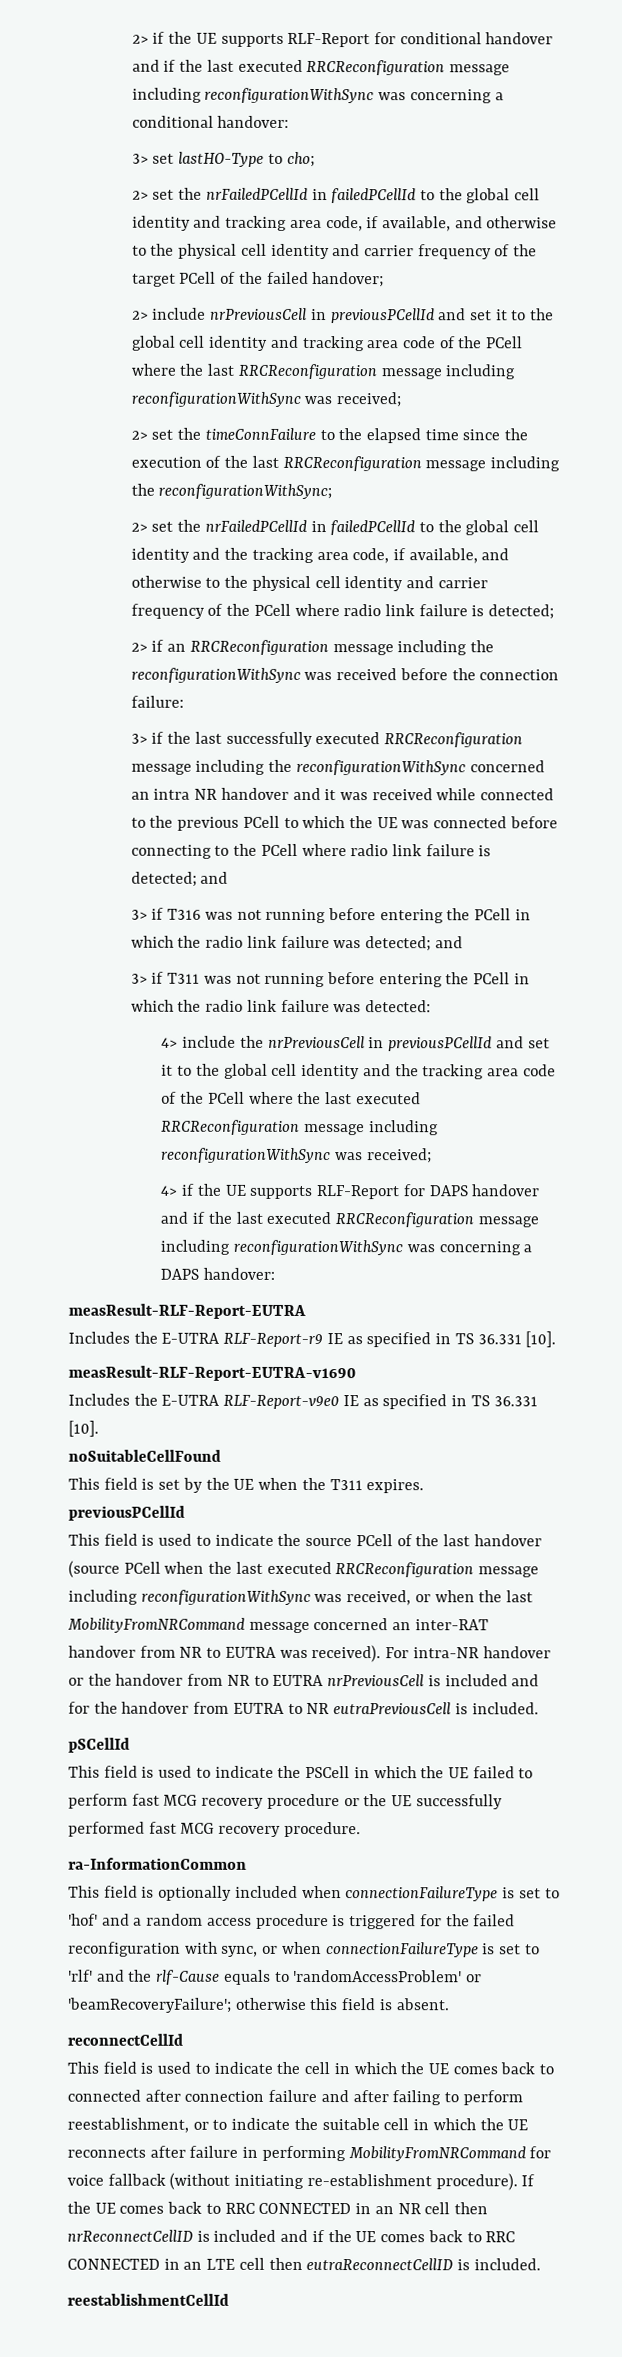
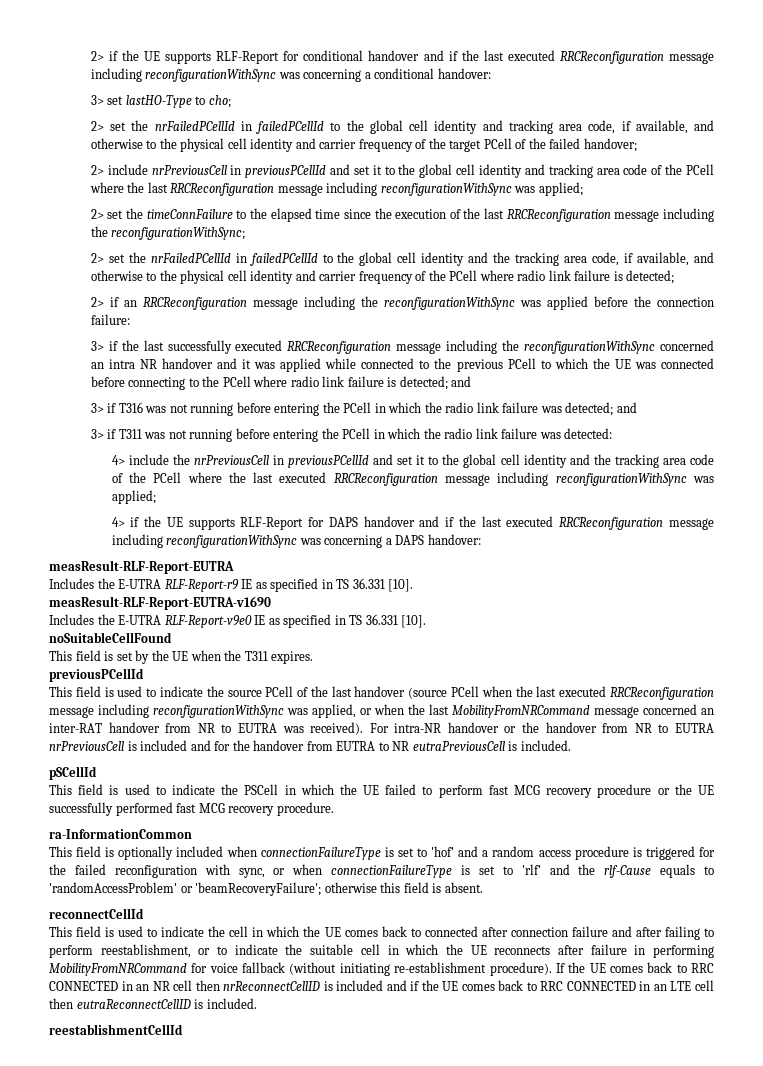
[336,392,402,408] received; -> [538,182,583,196] applied;
[336,668,398,681] received -> [546,296,588,310] applied
[371,788,433,801] received -> [280,358,322,372] applied
[366,1148,432,1164] received; -> [111,490,156,504] applied;
[346,1590,412,1606] received, -> [312,704,356,718] applied,

